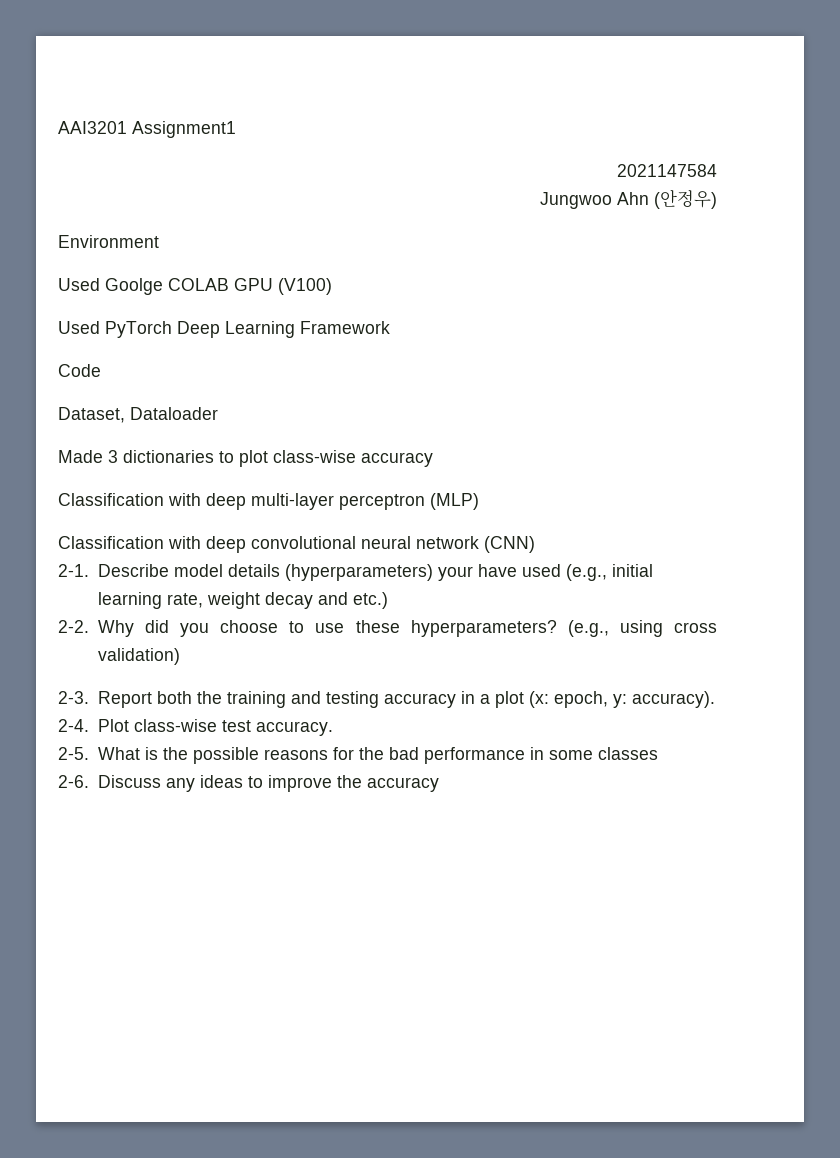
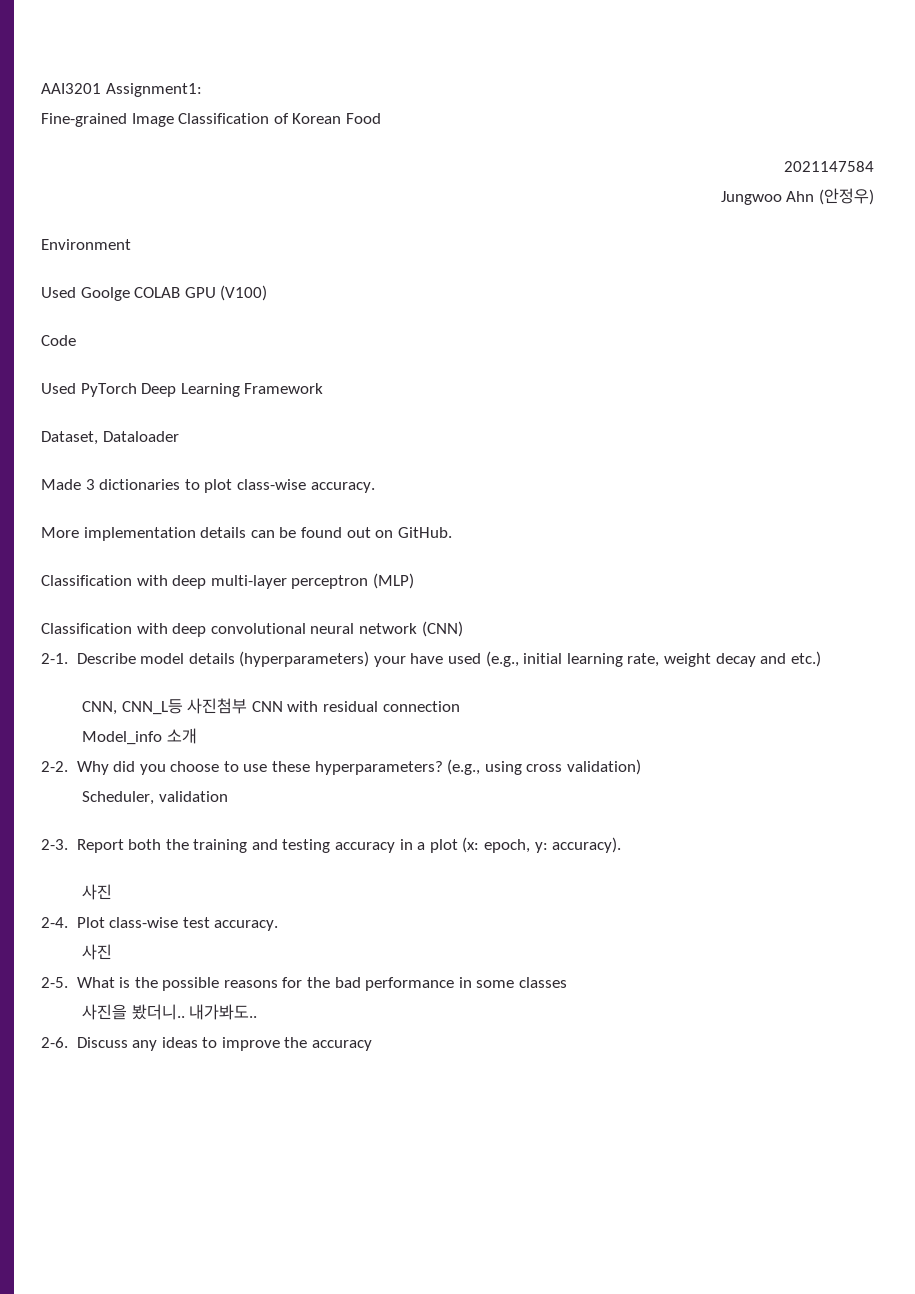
[132,121,236,138] Assignment1 -> [105,83,202,97] [41,113,381,127] Assignment1: // Fine-grained Image Classification of Korean Food
(332, 286) none -> [41,335,76,346] // Code
[58,364,101,377] // Code -> (324, 388) none
[361,452,433,467] accuracy -> [310,482,375,493] [41,527,452,541] accuracy. // More implementation details can be found out on GitHub.
(388, 600) none -> [82,698,460,715] [82,728,197,745] // CNN, CNN_L등 사진첨부 CNN with residual connection // Model_info 소개
(180, 656) none -> [82,791,228,805] // Scheduler, validation
(715, 699) none -> [82,884,113,900] // 사진
(333, 728) none -> [82,944,113,960] // 사진
(658, 753) none -> [82,1004,258,1020] // 사진을 봤더니.. 내가봐도..

